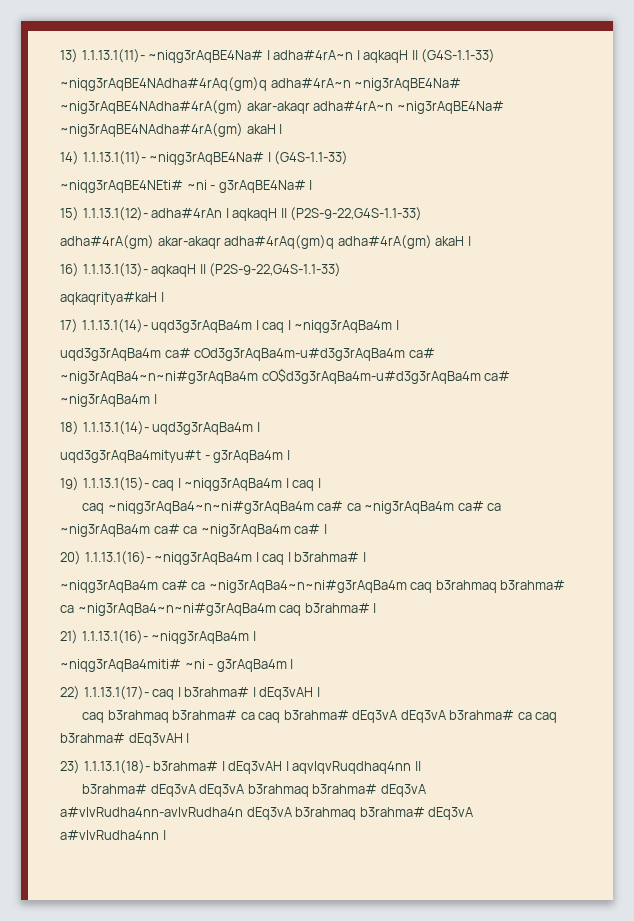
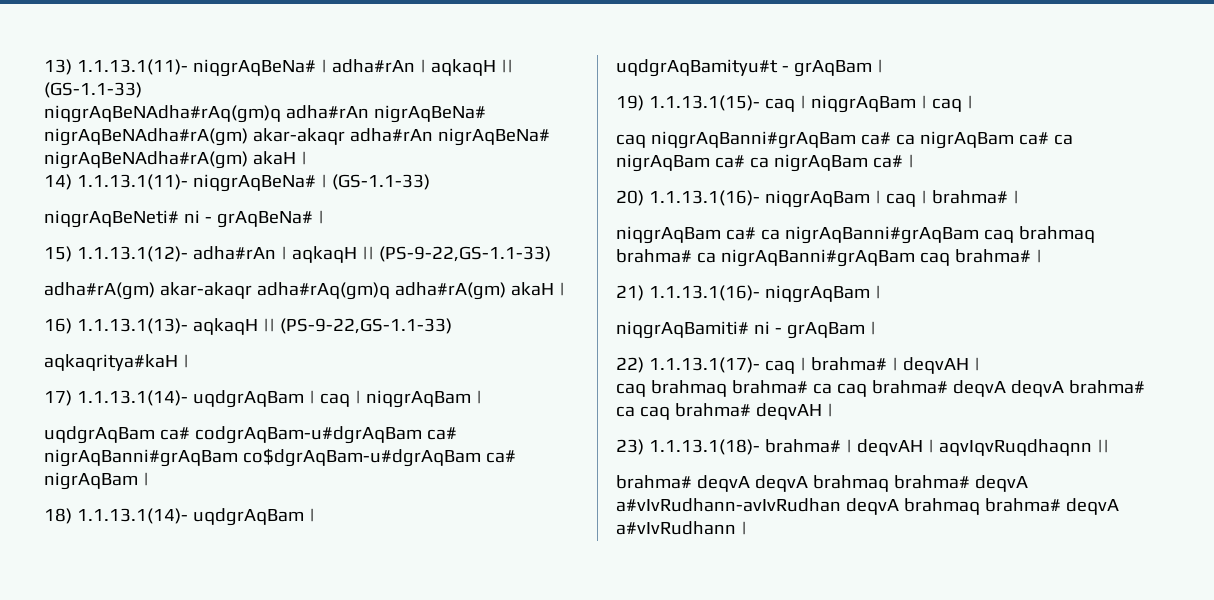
[148,49,496,63] [60,77,462,91] [60,100,504,114] [60,123,283,137] [60,151,349,165] [60,180,306,193] ~niqg3rAqBE4Na# | adha#4rA~n | aqkaqH || (G4S-1.1-33) // ~niqg3rAqBE4NAdha#4rAq(gm)q adha#4rA~n ~nig3rAqBE4Na# ~nig3rAqBE4NAdha#4rA(gm) akar-akaqr adha#4rA~n ~nig3rAqBE4Na# ~nig3rAqBE4NAdha#4rA(gm) akaH | // 14) 1.1.13.1(11)- ~niqg3rAqBE4Na# | (G4S-1.1-33) // ~niqg3rAqBE4NEti# ~ni - g3rAqBE4Na# -> [192,59,513,77] [44,82,142,98] [44,105,486,123] [44,128,550,146] [44,151,307,169] [44,174,430,192] [44,210,313,228] niqgrAqBeNa# | adha#rAn | aqkaqH || (GS-1.1-33) // niqgrAqBeNAdha#rAq(gm)q adha#rAn nigrAqBeNa# nigrAqBeNAdha#rA(gm) akar-akaqr adha#rAn nigrAqBeNa# nigrAqBeNAdha#rA(gm) akaH | // 14) 1.1.13.1(11)- niqgrAqBeNa# | (GS-1.1-33) // niqgrAqBeNeti# ni - grAqBeNa#
[151,207,423,221] [60,235,432,249] adha#4rAn | aqkaqH || (P2S-9-22,G4S-1.1-33) // adha#4rA(gm) akar-akaqr adha#4rAq(gm)q adha#4rA(gm) -> [192,246,551,263] [44,282,506,300] adha#rAn | aqkaqH || (PS-9-22,GS-1.1-33) // adha#rA(gm) akar-akaqr adha#rAq(gm)q adha#rA(gm)
[209,263,342,277] (P2S-9-22,G4S-1.1-33) -> [279,318,452,334] (PS-9-22,GS-1.1-33)
[151,320,399,333] [60,348,435,361] [60,368,511,384] [60,394,150,407] uqd3g3rAqBa4m | caq | ~niqg3rAqBa4m | // uqd3g3rAqBa4m ca# cOd3g3rAqBa4m-u#d3g3rAqBa4m ca# ~nig3rAqBa4~n~ni#g3rAqBa4m cO$d3g3rAqBa4m-u#d3g3rAqBa4m ca# ~nig3rAqBa4m -> [192,390,482,408] [44,426,457,444] [44,448,516,467] [44,472,138,490] uqdgrAqBam | caq | niqgrAqBam | // uqdgrAqBam ca# codgrAqBam-u#dgrAqBam ca# nigrAqBanni#grAqBam co$dgrAqBam-u#dgrAqBam ca# nigrAqBam
[152,422,260,435] [60,450,284,463] uqd3g3rAqBa4m | // uqd3g3rAqBa4mityu#t - g3rAqBa4m -> [192,508,315,526] [616,59,872,77] uqdgrAqBam | // uqdgrAqBamityu#t - grAqBam
[184,478,283,491] ~niqg3rAqBa4m -> [810,95,916,113] niqgrAqBam
[107,501,502,514] [60,524,291,537] ~niqg3rAqBa4~n~ni#g3rAqBa4m ca# ca ~nig3rAqBa4m ca# ca ~nig3rAqBa4m ca# ca ~nig3rAqBa4m -> [650,131,1073,149] [616,154,868,172] niqgrAqBanni#grAqBam ca# ca nigrAqBam ca# ca nigrAqBam ca# ca nigrAqBam
[154,552,366,565] [60,580,566,593] [60,603,370,616] ~niqg3rAqBa4m | caq | b3rahma# | // ~niqg3rAqBa4m ca# ca ~nig3rAqBa4~n~ni#g3rAqBa4m caq b3rahmaq b3rahma# ca ~nig3rAqBa4~n~ni#g3rAqBa4m caq b3rahma# -> [764,190,1019,208] [616,226,1095,244] [616,249,1031,267] niqgrAqBam | caq | brahma# | // niqgrAqBam ca# ca nigrAqBanni#grAqBam caq brahmaq brahma# ca nigrAqBanni#grAqBam caq brahma#
[151,631,256,644] [60,659,287,672] ~niqg3rAqBa4m | // ~niqg3rAqBa4miti# ~ni - g3rAqBa4m -> [764,285,881,303] [616,321,865,339] niqgrAqBam | // niqgrAqBamiti# ni - grAqBam
[184,687,320,700] [82,710,558,723] [60,733,190,746] [60,760,421,774] [82,784,426,797] [60,807,474,820] [60,830,159,840] b3rahma# | dEq3vAH | // caq b3rahmaq b3rahma# ca caq b3rahma# dEq3vA dEq3vA b3rahma# ca caq b3rahma# dEq3vAH | // 23) 1.1.13.1(18)- b3rahma# | dEq3vAH | aqvIqvRuqdhaq4nn || // b3rahma# dEq3vA dEq3vA b3rahmaq b3rahma# dEq3vA a#vIvRudha4nn-avIvRudha4n dEq3vA b3rahmaq b3rahma# dEq3vA a#vIvRudha4nn -> [810,357,980,374] [616,380,1145,397] [616,403,833,420] [616,439,1109,456] [616,475,1028,492] [616,498,1119,515] [616,521,736,535] brahma# | deqvAH | // caq brahmaq brahma# ca caq brahma# deqvA deqvA brahma# ca caq brahma# deqvAH | // 23) 1.1.13.1(18)- brahma# | deqvAH | aqvIqvRuqdhaqnn || // brahma# deqvA deqvA brahmaq brahma# deqvA a#vIvRudhann-avIvRudhan deqvA brahmaq brahma# deqvA a#vIvRudhann

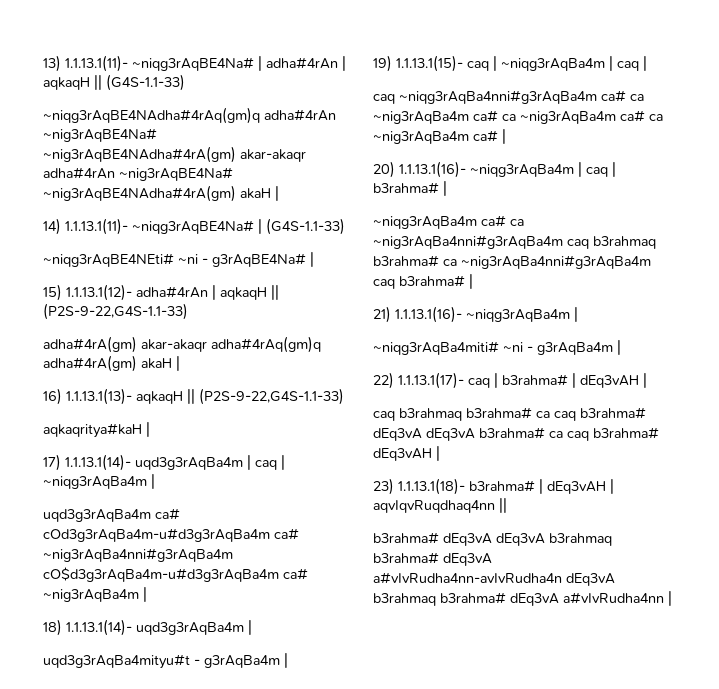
[192,59,513,77] [44,82,142,98] [44,105,486,123] [44,128,550,146] [44,151,307,169] [44,174,430,192] [44,210,313,228] niqgrAqBeNa# | adha#rAn | aqkaqH || (GS-1.1-33) // niqgrAqBeNAdha#rAq(gm)q adha#rAn nigrAqBeNa# nigrAqBeNAdha#rA(gm) akar-akaqr adha#rAn nigrAqBeNa# nigrAqBeNAdha#rA(gm) akaH | // 14) 1.1.13.1(11)- niqgrAqBeNa# | (GS-1.1-33) // niqgrAqBeNeti# ni - grAqBeNa# -> [132,55,346,71] [43,74,185,91] [43,107,336,124] [43,128,157,142] [43,146,306,163] [43,167,233,181] [43,185,279,202] [43,218,345,235] [43,253,306,267] ~niqg3rAqBE4Na# | adha#4rAn | aqkaqH || (G4S-1.1-33) // ~niqg3rAqBE4NAdha#4rAq(gm)q adha#4rAn ~nig3rAqBE4Na# ~nig3rAqBE4NAdha#4rA(gm) akar-akaqr adha#4rAn ~nig3rAqBE4Na# ~nig3rAqBE4NAdha#4rA(gm) akaH | // 14) 1.1.13.1(11)- ~niqg3rAqBE4Na# | (G4S-1.1-33) // ~niqg3rAqBE4NEti# ~ni - g3rAqBE4Na#
[192,246,551,263] [44,282,506,300] adha#rAn | aqkaqH || (PS-9-22,GS-1.1-33) // adha#rA(gm) akar-akaqr adha#rAq(gm)q adha#rA(gm) -> [136,284,279,300] [43,303,188,320] [43,336,321,353] [43,355,137,372] adha#4rAn | aqkaqH || (P2S-9-22,G4S-1.1-33) // adha#4rA(gm) akar-akaqr adha#4rAq(gm)q adha#4rA(gm)
[279,318,452,334] (PS-9-22,GS-1.1-33) -> [199,388,344,405] (P2S-9-22,G4S-1.1-33)
[192,390,482,408] [44,426,457,444] [44,448,516,467] [44,472,138,490] uqdgrAqBam | caq | niqgrAqBam | // uqdgrAqBam ca# codgrAqBam-u#dgrAqBam ca# nigrAqBanni#grAqBam co$dgrAqBam-u#dgrAqBam ca# nigrAqBam -> [135,454,285,470] [43,473,155,489] [43,508,180,522] [43,528,299,542] [43,548,233,562] [43,567,308,582] [43,589,139,602] uqd3g3rAqBa4m | caq | ~niqg3rAqBa4m | // uqd3g3rAqBa4m ca# cOd3g3rAqBa4m-u#d3g3rAqBa4m ca# ~nig3rAqBa4nni#g3rAqBa4m cO$d3g3rAqBa4m-u#d3g3rAqBa4m ca# ~nig3rAqBa4m
[192,508,315,526] [616,59,872,77] uqdgrAqBam | // uqdgrAqBamityu#t - grAqBam -> [136,619,252,635] [43,654,280,669] uqd3g3rAqBa4m | // uqd3g3rAqBa4mityu#t - g3rAqBa4m
[810,95,916,113] niqgrAqBam -> [501,58,605,71] ~niqg3rAqBa4m
[650,131,1073,149] [616,154,868,172] niqgrAqBanni#grAqBam ca# ca nigrAqBam ca# ca nigrAqBam ca# ca nigrAqBam -> [399,90,644,104] [373,110,663,124] [373,131,469,144] ~niqg3rAqBa4nni#g3rAqBa4m ca# ca ~nig3rAqBa4m ca# ca ~nig3rAqBa4m ca# ca ~nig3rAqBa4m
[764,190,1019,208] [616,226,1095,244] [616,249,1031,267] niqgrAqBam | caq | brahma# | // niqgrAqBam ca# ca nigrAqBanni#grAqBam caq brahmaq brahma# ca nigrAqBanni#grAqBam caq brahma# -> [470,161,616,177] [373,180,447,196] [373,215,524,229] [373,235,656,249] [373,255,651,269] [373,275,465,289] ~niqg3rAqBa4m | caq | b3rahma# | // ~niqg3rAqBa4m ca# ca ~nig3rAqBa4nni#g3rAqBa4m caq b3rahmaq b3rahma# ca ~nig3rAqBa4nni#g3rAqBa4m caq b3rahma#
[764,285,881,303] [616,321,865,339] niqgrAqBam | // niqgrAqBamiti# ni - grAqBam -> [466,306,578,322] [373,341,613,355] ~niqg3rAqBa4m | // ~niqg3rAqBa4miti# ~ni - g3rAqBa4m
[810,357,980,374] [616,380,1145,397] [616,403,833,420] [616,439,1109,456] [616,475,1028,492] [616,498,1119,515] [616,521,736,535] brahma# | deqvAH | // caq brahmaq brahma# ca caq brahma# deqvA deqvA brahma# ca caq brahma# deqvAH | // 23) 1.1.13.1(18)- brahma# | deqvAH | aqvIqvRuqdhaqnn || // brahma# deqvA deqvA brahmaq brahma# deqvA a#vIvRudhann-avIvRudhan deqvA brahmaq brahma# deqvA a#vIvRudhann -> [502,372,647,388] [373,407,646,421] [373,427,659,441] [373,445,440,461] [373,478,614,495] [373,497,507,513] [373,532,612,546] [373,552,492,566] [373,572,615,586] [373,592,664,606] b3rahma# | dEq3vAH | // caq b3rahmaq b3rahma# ca caq b3rahma# dEq3vA dEq3vA b3rahma# ca caq b3rahma# dEq3vAH | // 23) 1.1.13.1(18)- b3rahma# | dEq3vAH | aqvIqvRuqdhaq4nn || // b3rahma# dEq3vA dEq3vA b3rahmaq b3rahma# dEq3vA a#vIvRudha4nn-avIvRudha4n dEq3vA b3rahmaq b3rahma# dEq3vA a#vIvRudha4nn

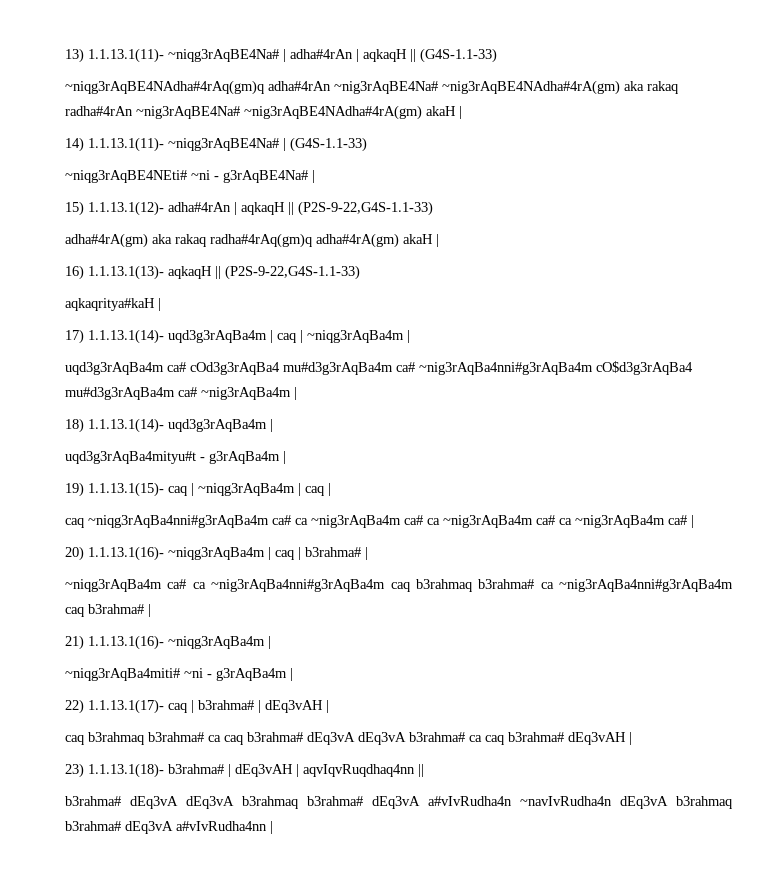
[240,149,306,162] [43,167,115,179] akar-akaqr adha#4rAn -> [624,81,678,94] [65,106,133,116] aka rakaq radha#4rAn
[141,336,321,353] akar-akaqr adha#4rAq(gm)q -> [152,233,312,248] aka rakaq radha#4rAq(gm)q
[43,528,299,542] [43,548,233,562] [43,567,279,582] cOd3g3rAqBa4m-u#d3g3rAqBa4m ca# ~nig3rAqBa4nni#g3rAqBa4m cO$d3g3rAqBa4m-u#d3g3rAqBa4m -> [190,361,693,375] [65,387,175,400] cOd3g3rAqBa4 mu#d3g3rAqBa4m ca# ~nig3rAqBa4nni#g3rAqBa4m cO$d3g3rAqBa4 mu#d3g3rAqBa4m
[373,572,562,584] a#vIvRudha4nn-avIvRudha4n -> [428,796,612,806] a#vIvRudha4n ~navIvRudha4n

